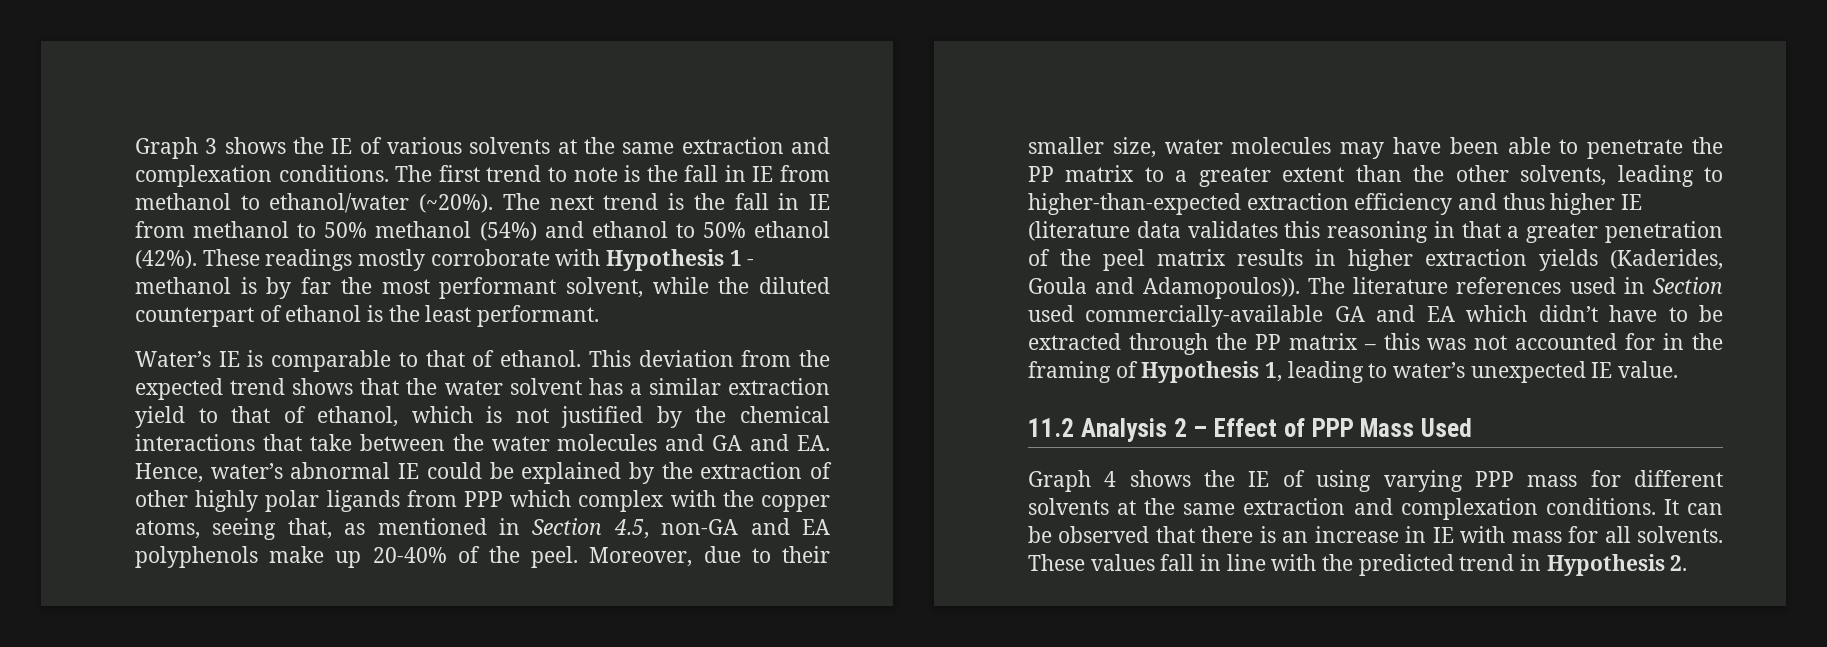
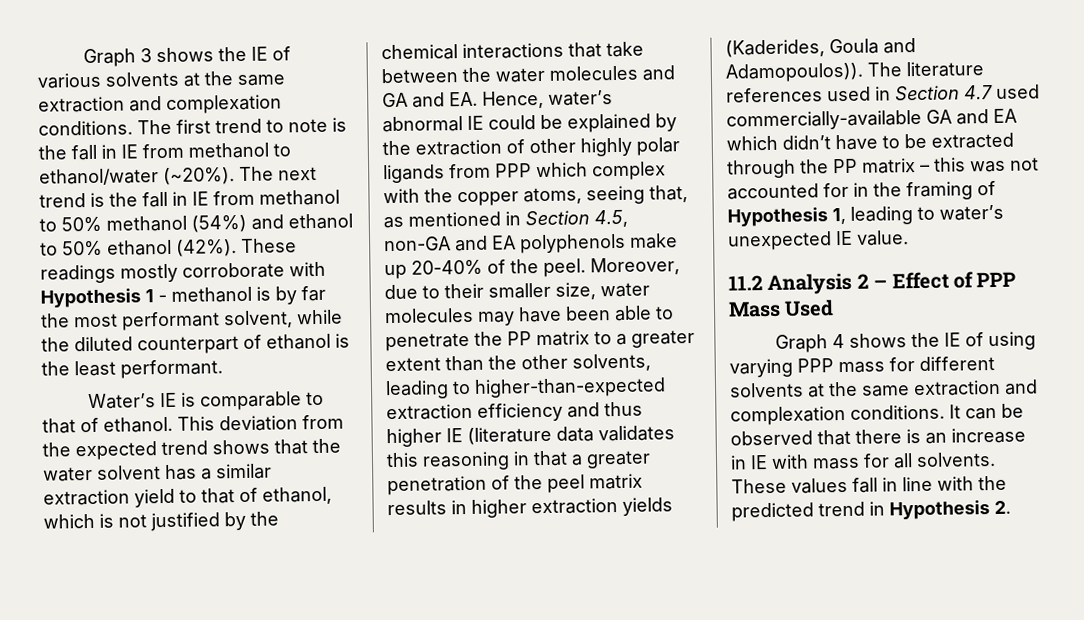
(1723, 285) none -> [964,85,993,100] 4.7

